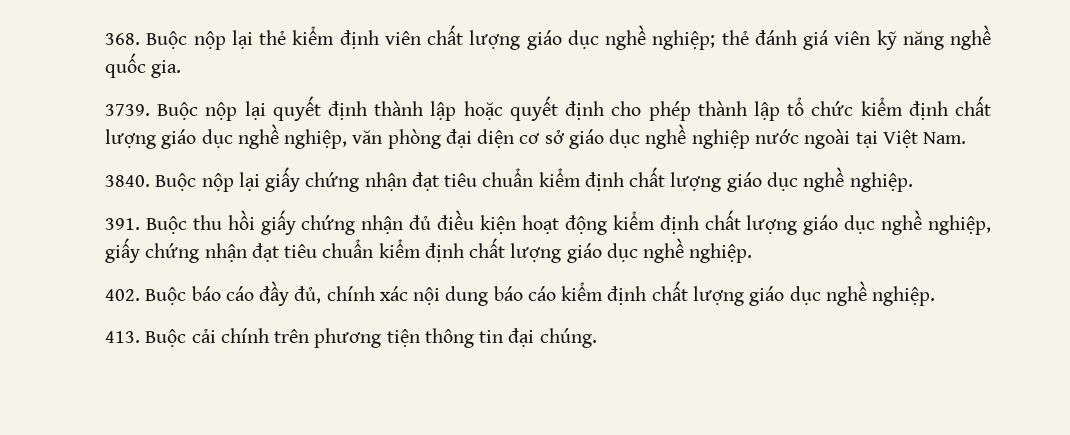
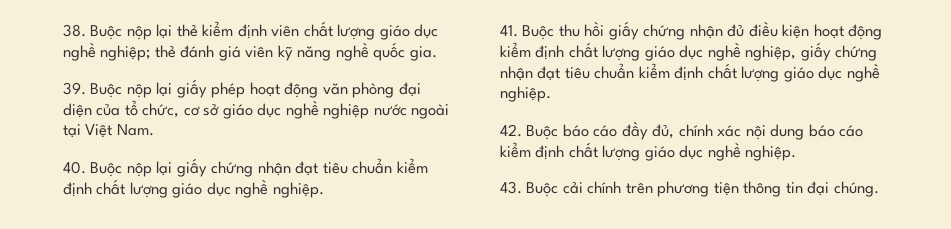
[105,33,140,45] 368. -> [63,24,86,37] 38.
[105,96,992,121] [105,124,348,149] 3739. Buộc nộp lại quyết định thành lập hoặc quyết định cho phép thành lập tổ chức kiểm định chất lượng giáo dục nghề nghiệp, -> [63,79,319,98] 39. Buộc nộp lại giấy phép hoạt động
(515, 138) none -> [96,100,180,118] của tổ chức,
[105,175,150,187] 3840. -> [63,161,86,174] 40.
[105,218,140,230] 391. -> [500,25,518,37] 41.
[105,289,140,301] 402. -> [500,124,522,137] 42.
[105,331,140,343] 413. -> [500,181,522,194] 43.

